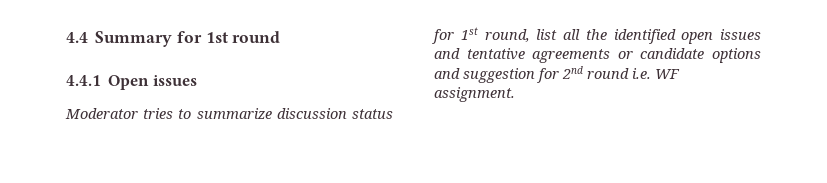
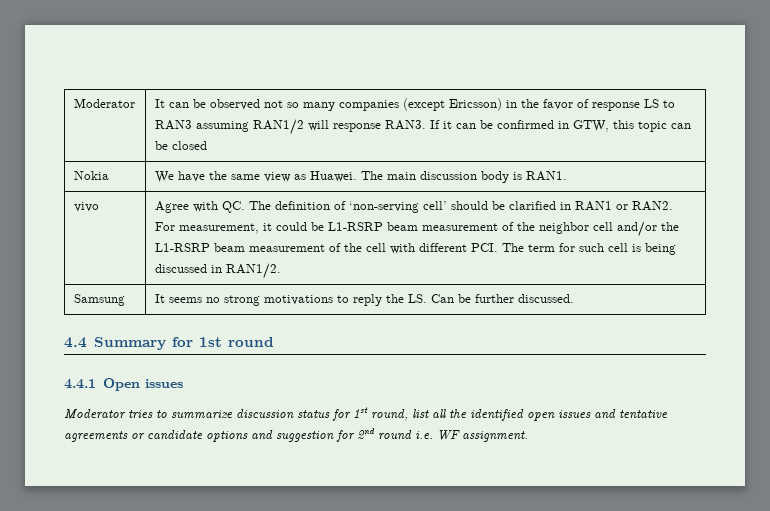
(66, 37) none -> [73,98,135,108] [154,98,675,111] [154,119,691,135] [154,141,207,150] [73,171,109,180] [154,171,567,183] [73,202,99,212] [154,201,673,213] [154,221,679,237] [154,243,676,255] [154,263,281,279] [73,294,125,306] [154,294,574,306] Moderator | It can be observed not so many companies (except Ericsson) in the favor of response LS to RAN3 assuming RAN1/2 will response RAN3. If it can be confirmed in GTW, this topic can be closed // Nokia | We have the same view as Huawei. The main discussion body is RAN1. // vivo | Agree with QC. The definition of ‘non-serving cell’ should be clarified in RAN1 or RAN2. For measurement, it could be L1-RSRP beam measurement of the neighbor cell and/or the L1-RSRP beam measurement of the cell with different PCI. The term for such cell is being discussed in RAN1/2. // Samsung | It seems no strong motivations to reply the LS. Can be further discussed. //

